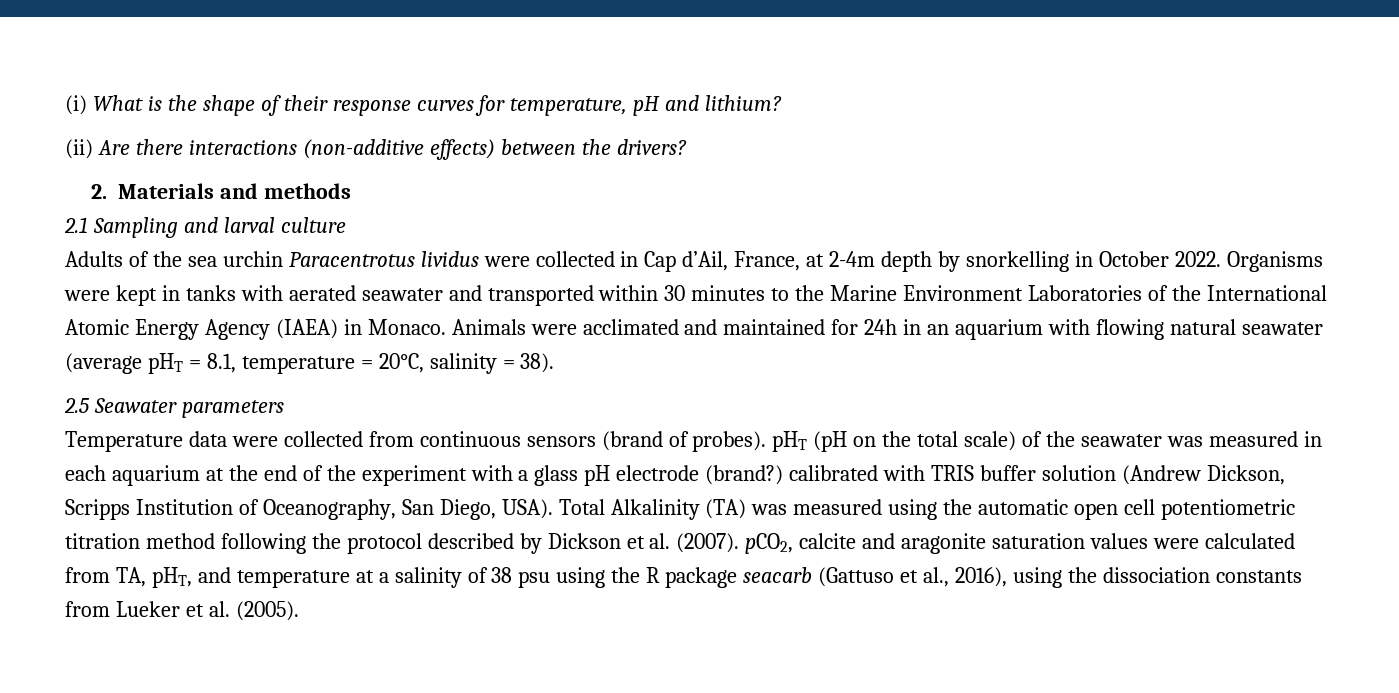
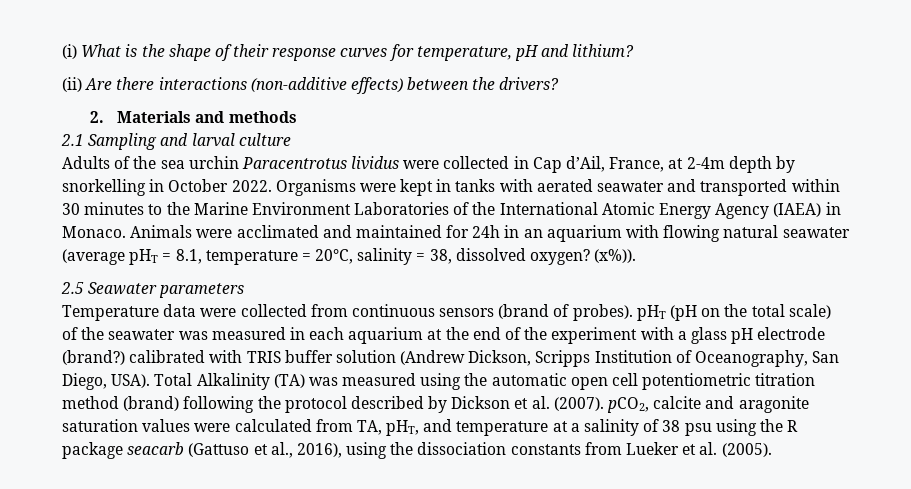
[520,353,555,373] 38). -> [429,248,637,265] 38, dissolved oxygen? (x%)).
(215, 541) none -> [123,396,180,411] (brand)

